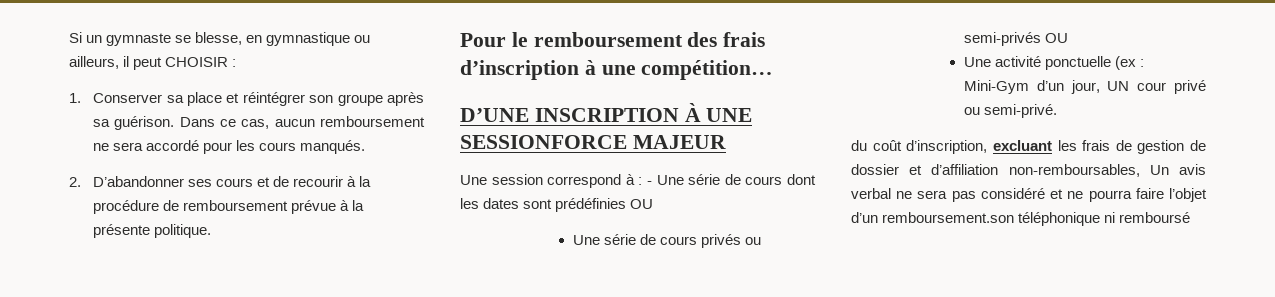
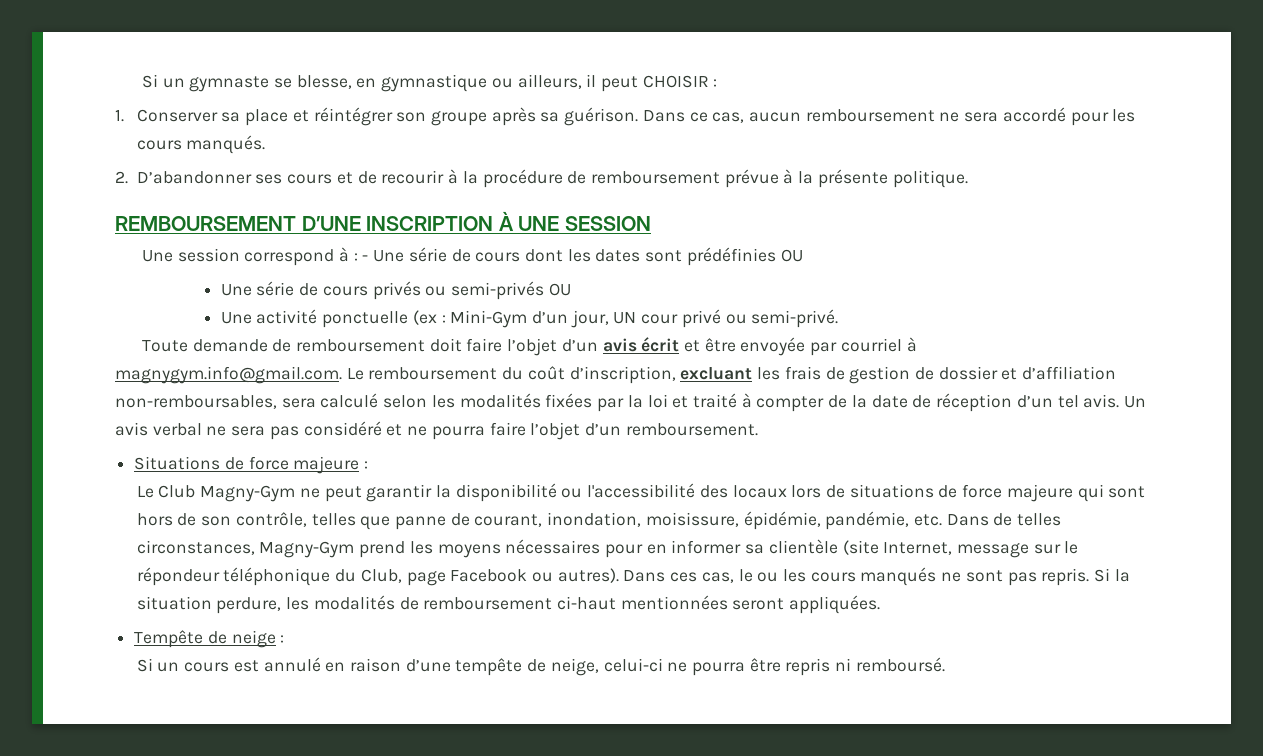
[460,32,766,47] [460,60,774,80] Pour le remboursement des frais d’inscription à une compétition… // -> [115,216,296,231] REMBOURSEMENT
[460,135,726,149] SESSIONFORCE MAJEUR -> [564,216,651,231] SESSION
(1057, 111) none -> [141,337,917,356] [115,366,498,384] Toute demande de remboursement doit faire l’objet d’un avis écrit et être envoyée par courriel à magnygym.info@gmail.com. Le remboursement
(1140, 170) none -> [281,393,1120,412] sera calculé selon les modalités fixées par la loi et traité à compter de la date de réception d’un tel avis.
[882,212,1191,226] remboursement.son téléphonique ni remboursé -> [625,423,758,436] [134,456,369,474] [136,483,1146,502] [136,511,1062,530] [136,539,1079,558] [136,567,1130,586] [136,595,881,614] [134,630,285,648] [136,657,945,676] remboursement. // Situations de force majeure : // Le Club Magny-Gym ne peut garantir la disponibilité ou l'accessibilité des locaux lors de situations de force majeure qui sont hors de son contrôle, telles que panne de courant, inondation, moisissure, épidémie, pandémie, etc. Dans de telles circonstances, Magny-Gym prend les moyens nécessaires pour en informer sa clientèle (site Internet, message sur le répondeur téléphonique du Club, page Facebook ou autres). Dans ces cas, le ou les cours manqués ne sont pas repris. Si la situation perdure, les modalités de remboursement ci-haut mentionnées seront appliquées. // Tempête de neige : // Si un cours est annulé en raison d’une tempête de neige, celui-ci ne pourra être repris ni remboursé.

